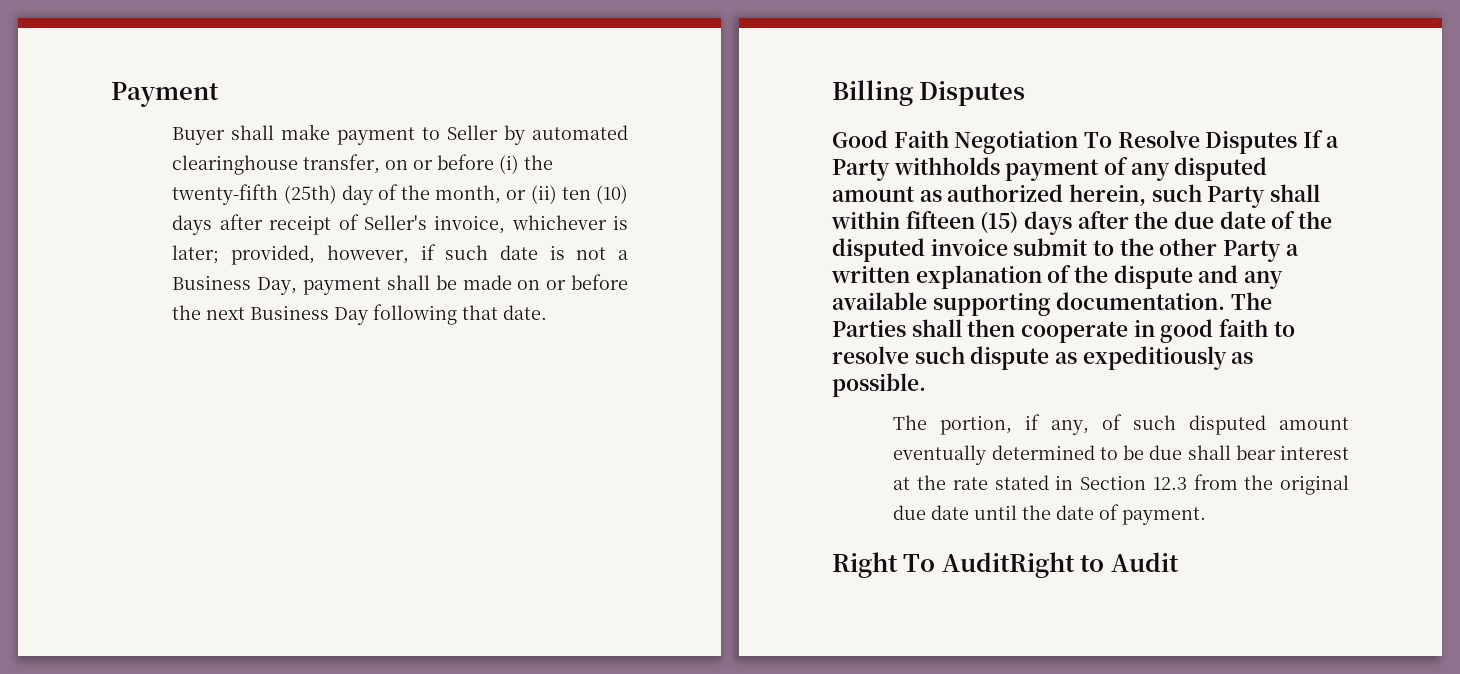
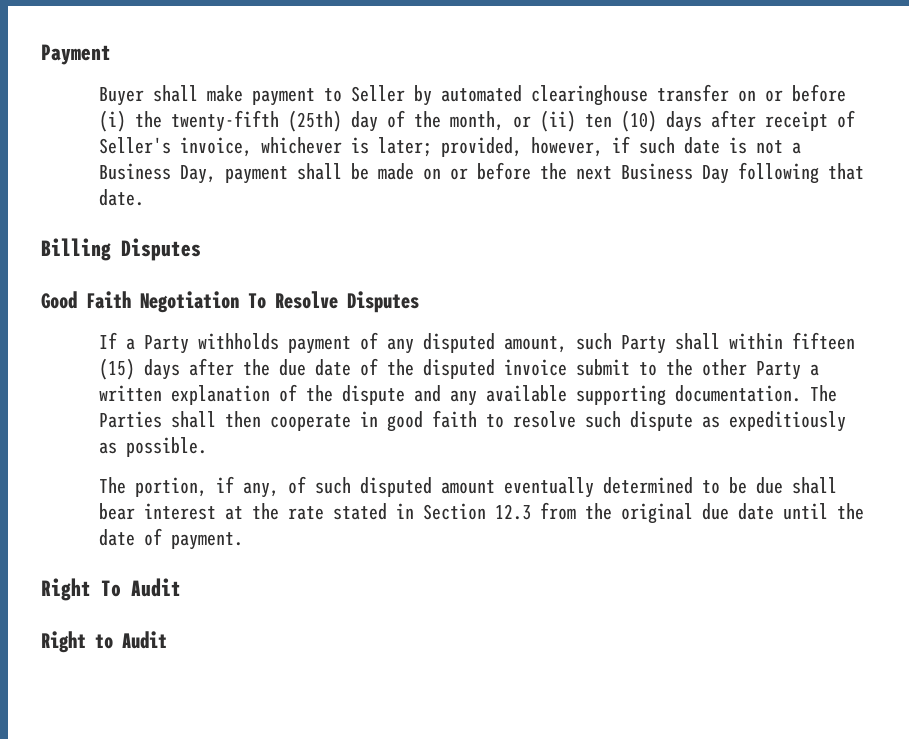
[303,154,381,174] transfer, -> [656,84,729,102] transfer
(1298, 142) none -> (419, 302) //
[832,184,1147,206] amount as authorized herein, -> [503,336,567,353] amount,
[941,552,1075,578] AuditRight -> [131,578,181,597] [41,631,86,653] Audit // Right

